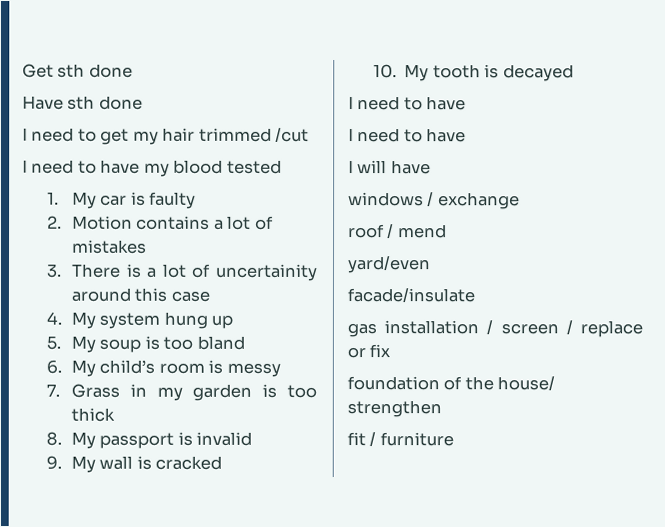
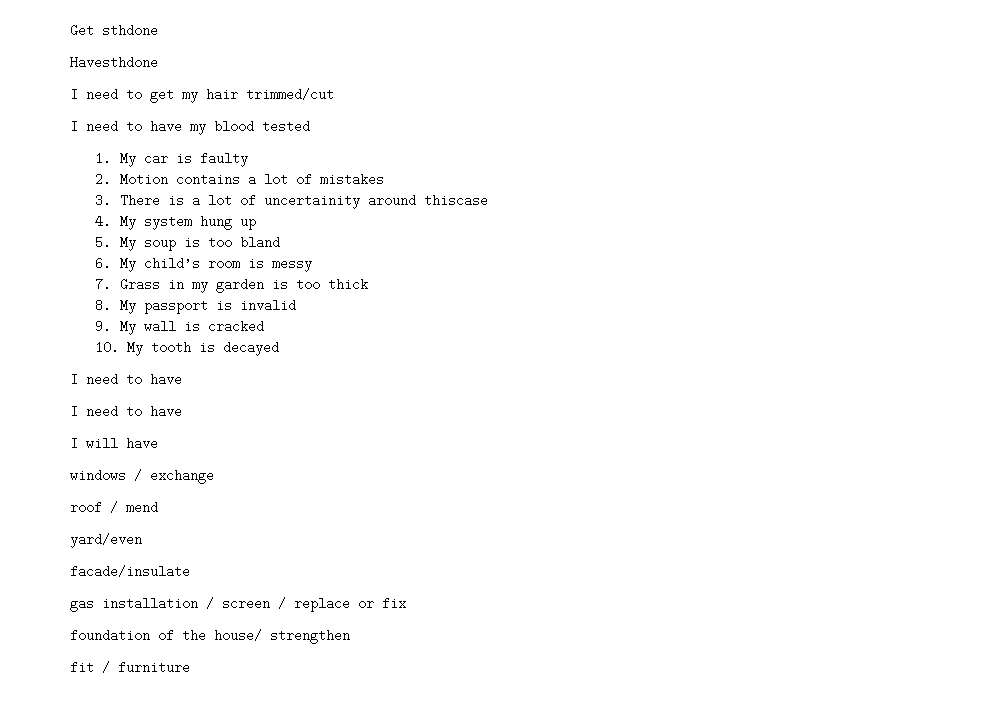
[57,63,133,78] [22,95,143,110] sth done // Have sth done -> [102,24,158,37] [70,56,158,69] sthdone // Havesthdone
[198,127,310,142] trimmed /cut -> [246,88,334,101] trimmed/cut
[134,287,210,302] this case -> [423,194,488,207] thiscase

